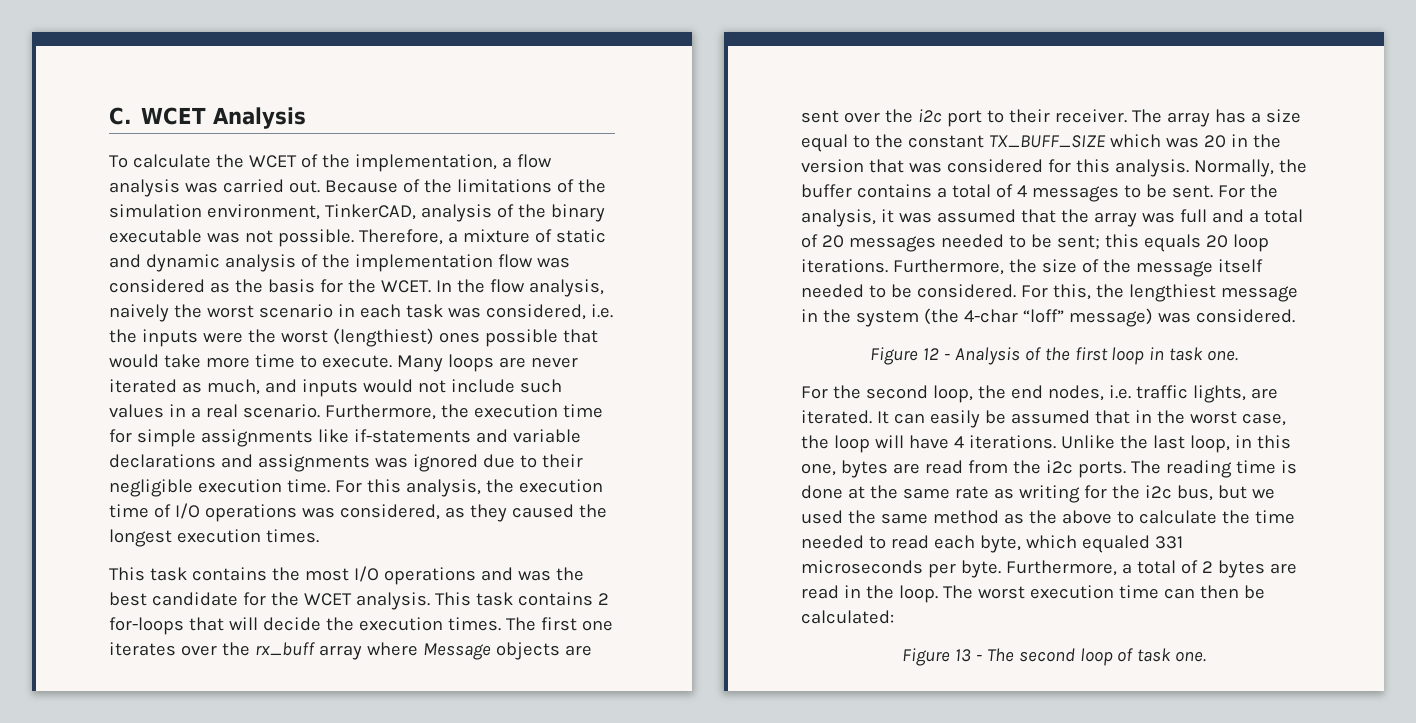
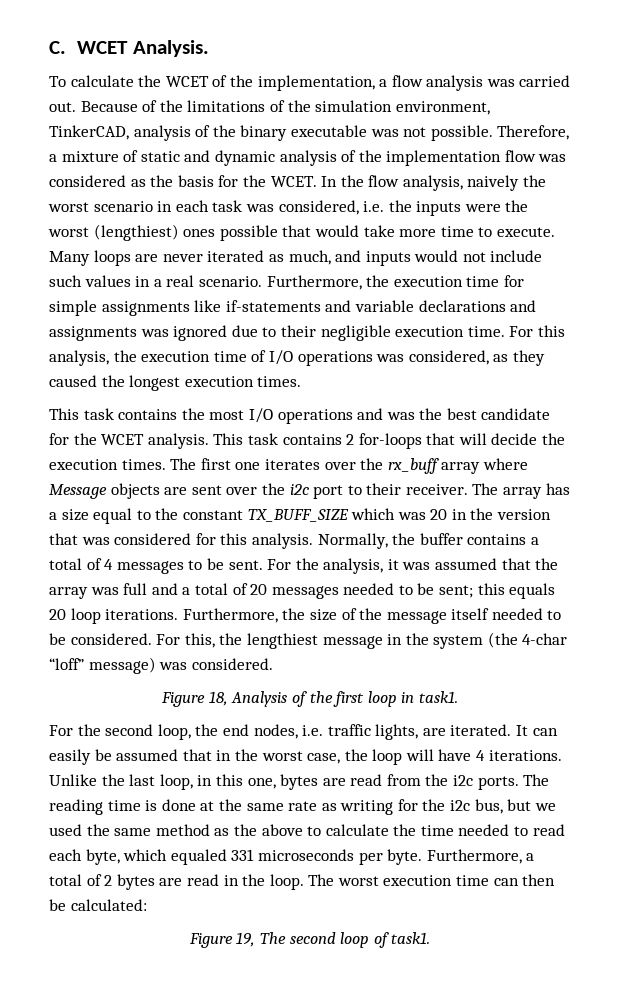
[213,107,307,129] Analysis -> [132,40,209,57] Analysis.
[922,348,950,360] 12 - -> [208,691,228,706] 18,
[1169,347,1239,361] task one. -> [418,691,458,703] task1.
[954,649,982,662] 13 - -> [236,932,256,947] 19,
[1137,648,1207,662] task one. -> [391,932,431,944] task1.

